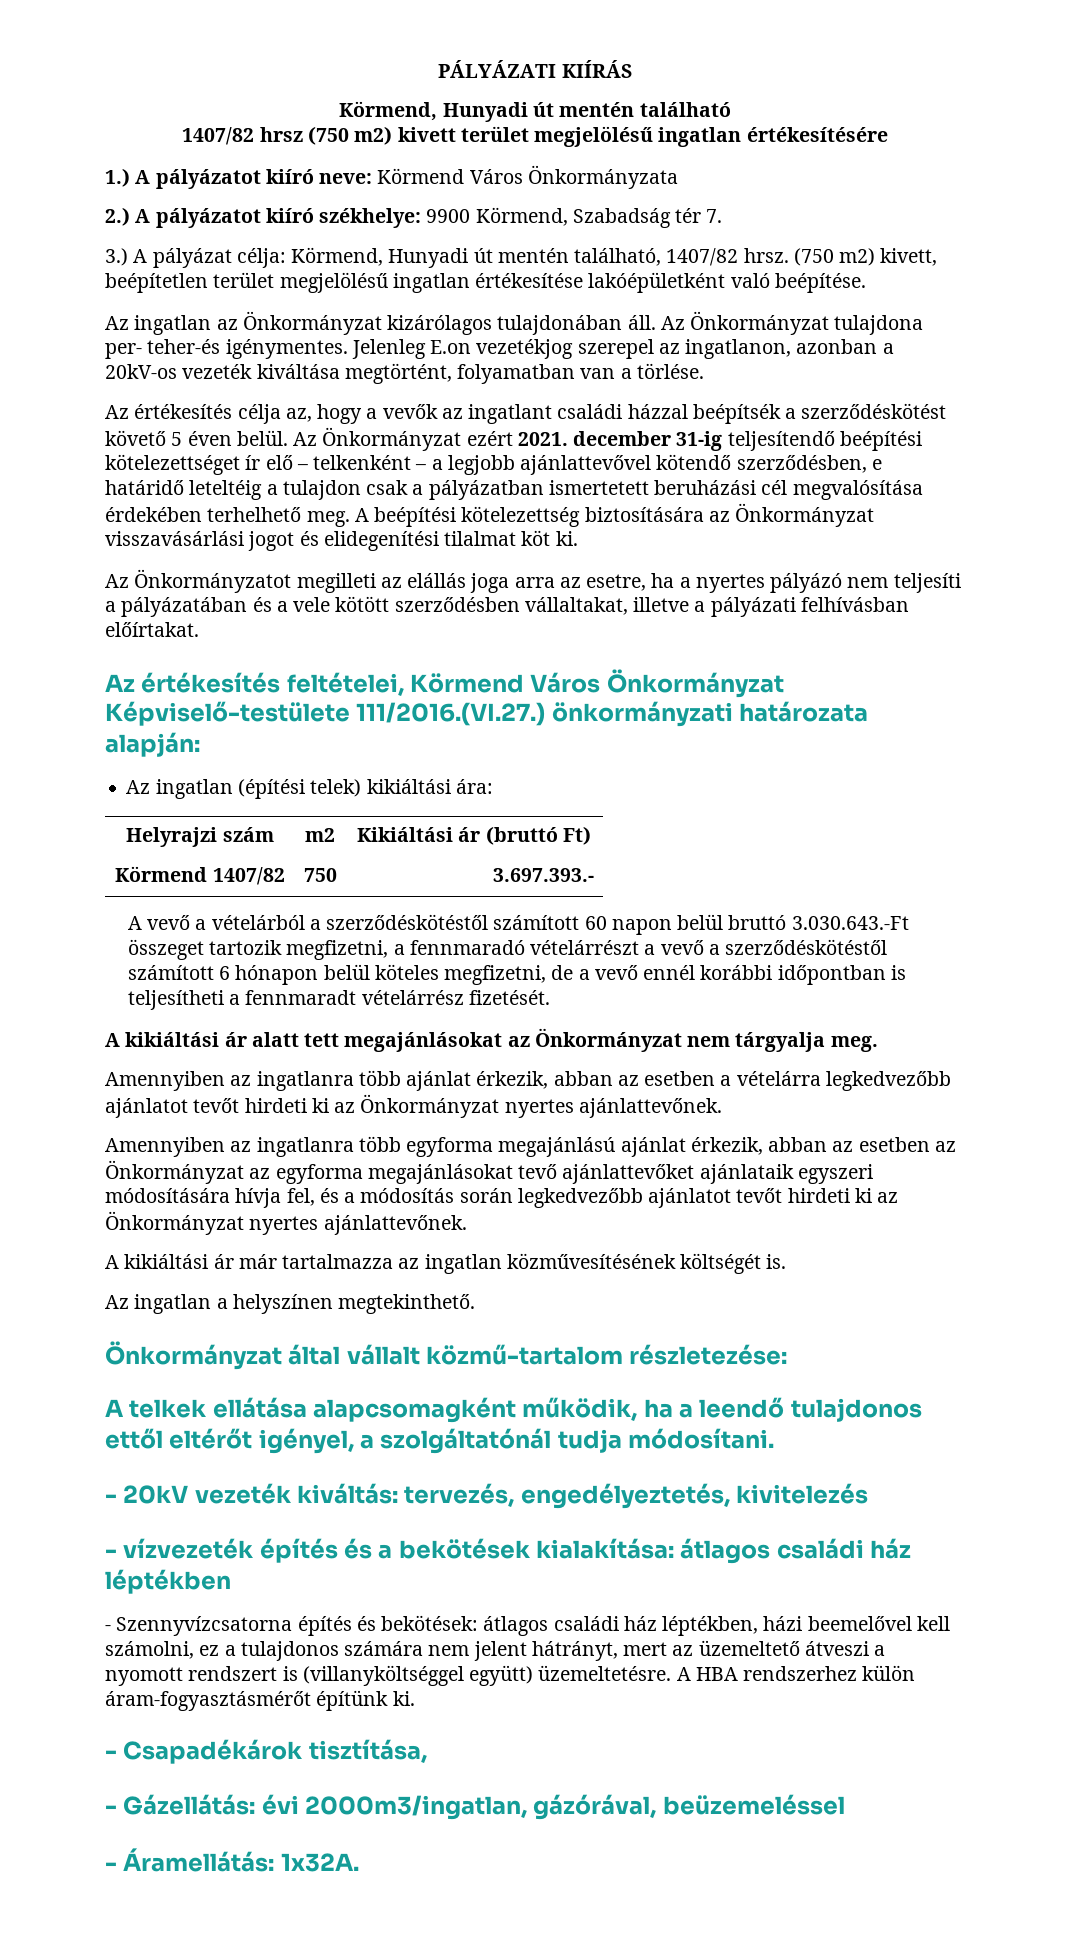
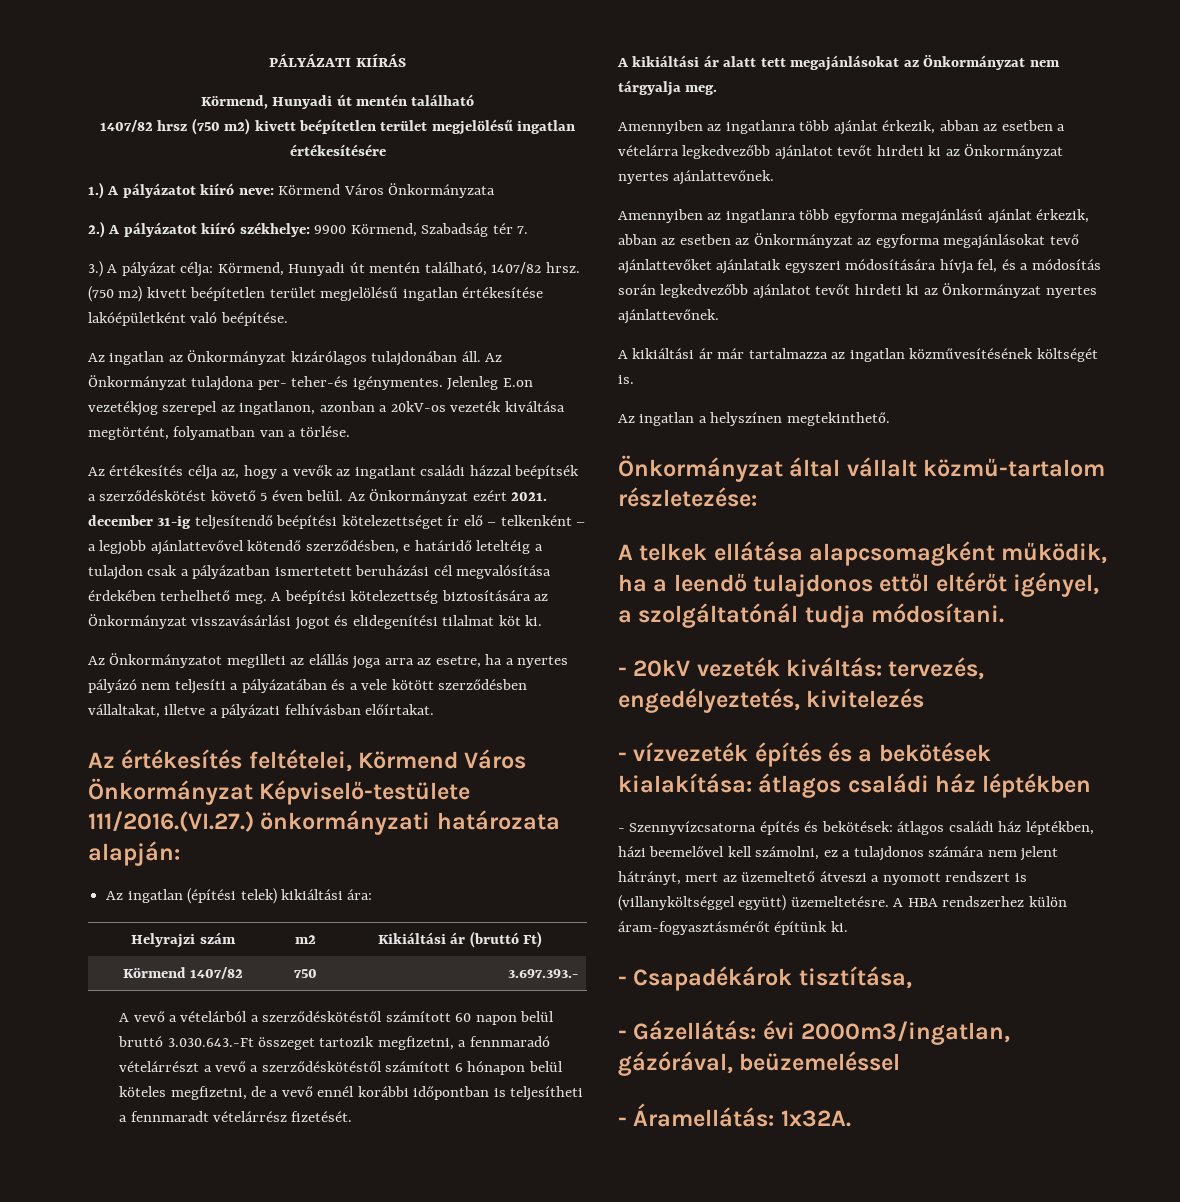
(456, 134) none -> [298,119,376,134] beépítetlen
[880,248,938,266] kivett, -> [146,287,187,298] kivett

